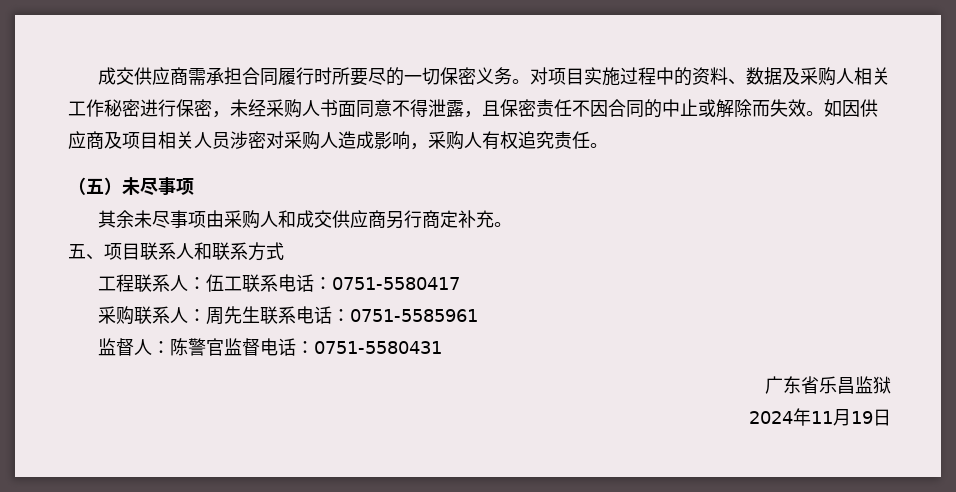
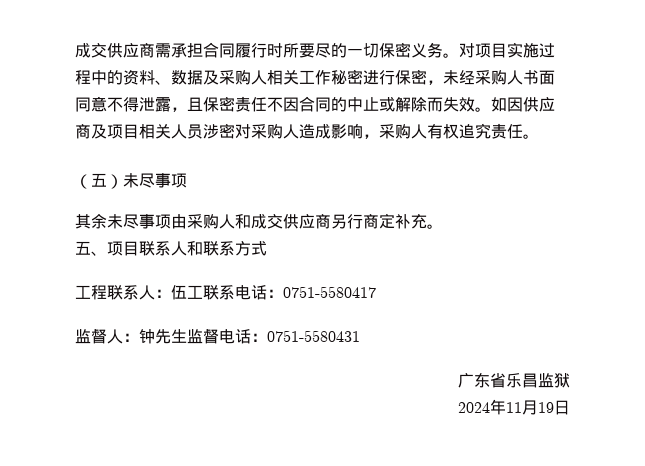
[97,306,478,325] // 采购联系人：周先生联系电话：0751-5585961 -> (376, 292) none
[169,338,224,356] 陈警官 -> [139,329,187,344] 钟先生

